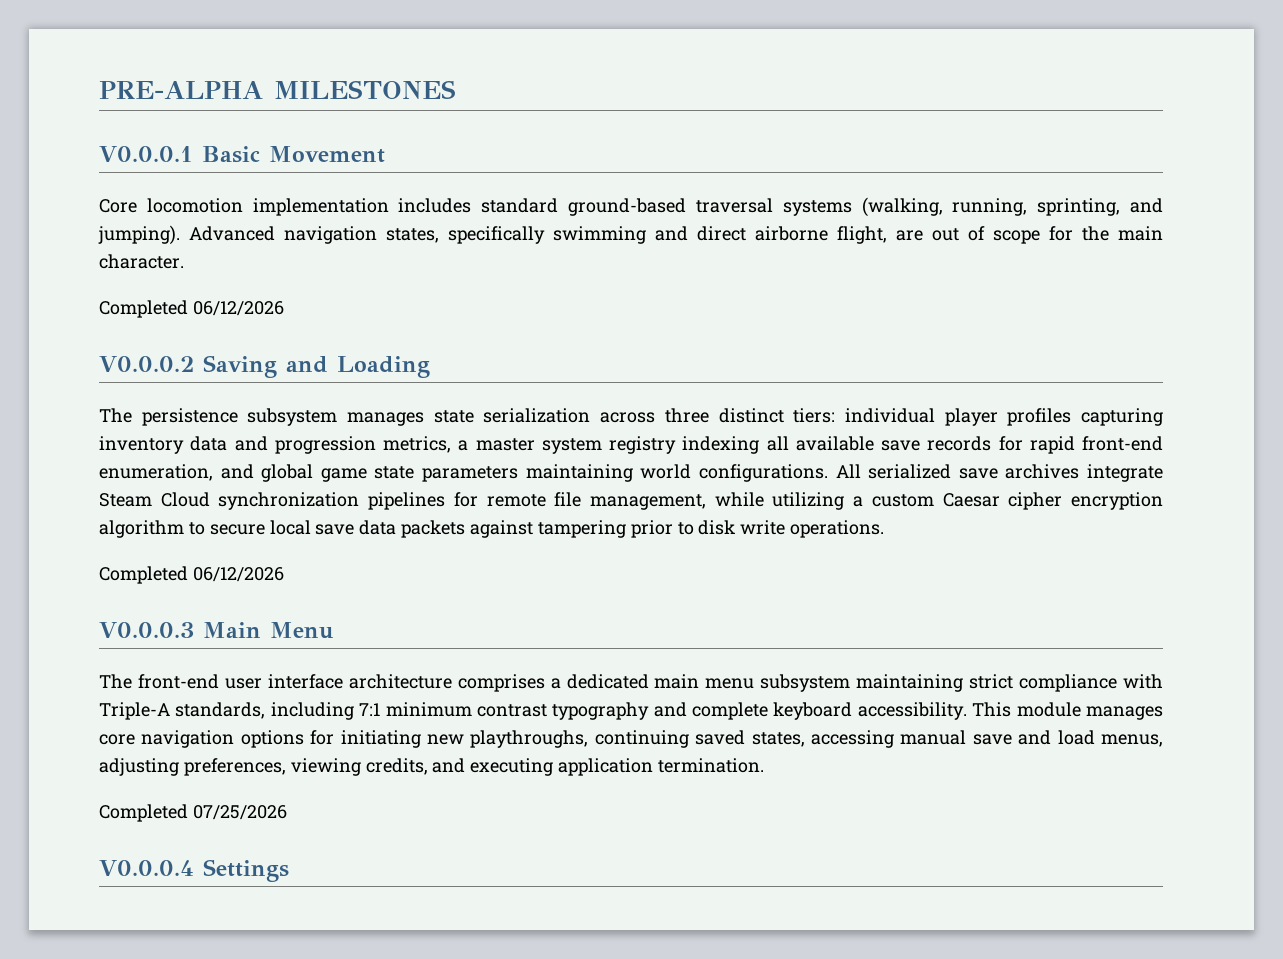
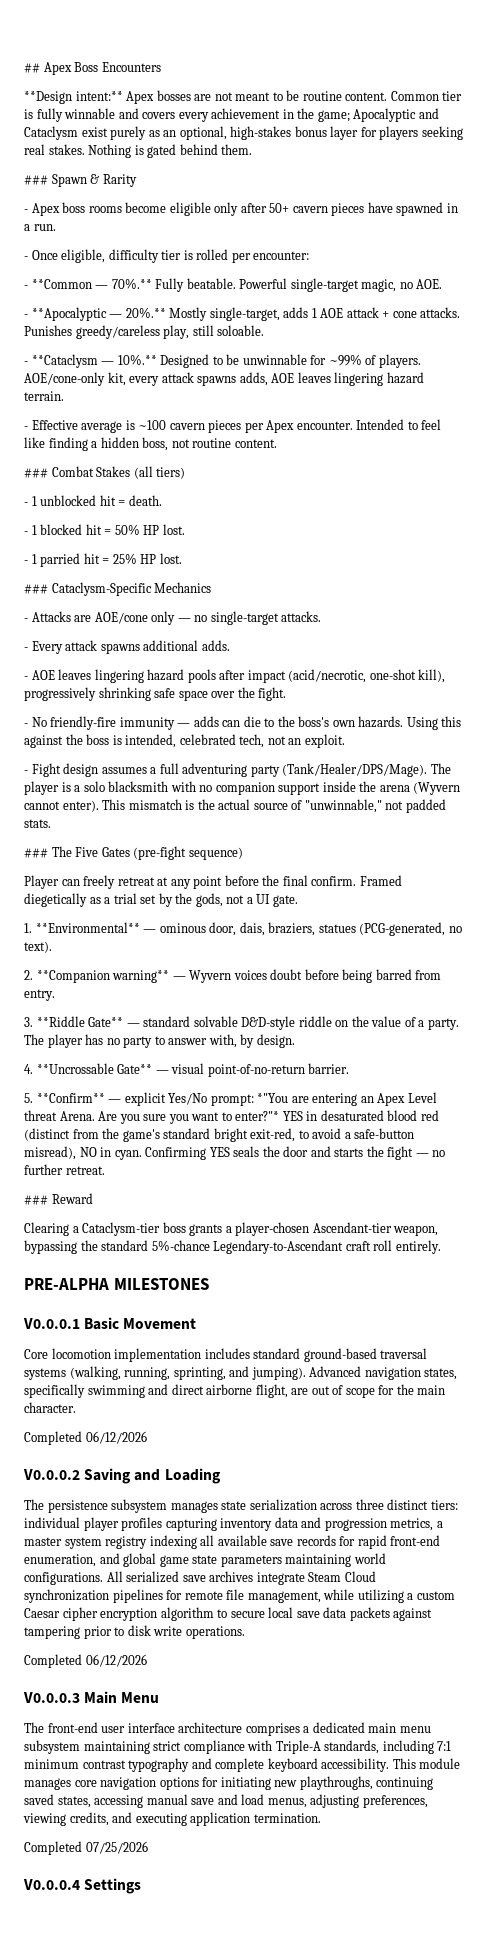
(99, 90) none -> [24,62,161,75] [24,90,463,104] [24,108,439,122] [24,126,463,140] [24,144,253,158] [24,174,137,187] [24,202,458,216] [24,224,56,231] [24,249,310,263] [24,278,443,292] [24,307,461,321] [24,325,265,339] [24,354,421,368] [24,372,424,386] [24,391,64,401] [24,419,442,433] [24,437,277,451] [24,466,186,479] [24,495,162,506] [24,524,185,535] [24,553,182,567] [24,582,212,596] [24,611,322,625] [24,640,230,654] [24,669,446,683] [24,687,287,701] [24,716,462,730] [24,734,345,748] [24,763,451,777] [24,781,461,795] [24,799,446,813] [24,819,51,828] [24,846,243,860] [24,875,402,889] [24,893,298,907] [24,922,462,936] [24,941,52,953] [24,969,442,983] [24,989,55,1001] [24,1016,459,1030] [24,1034,295,1048] [24,1063,350,1077] [24,1092,437,1106] [24,1110,439,1124] [24,1128,415,1142] [24,1146,446,1160] [24,1164,105,1175] [24,1193,93,1205] [24,1222,439,1236] [24,1240,441,1254] ## Apex Boss Encounters // **Design intent:** Apex bosses are not meant to be routine content. Common tier is fully winnable and covers every achievement in the game; Apocalyptic and Cataclysm exist purely as an optional, high-stakes bonus layer for players seeking real stakes. Nothing is gated behind them. // ### Spawn & Rarity // - Apex boss rooms become eligible only after 50+ cavern pieces have spawned in a run. // - Once eligible, difficulty tier is rolled per encounter: // - **Common — 70%.** Fully beatable. Powerful single-target magic, no AOE. // - **Apocalyptic — 20%.** Mostly single-target, adds 1 AOE attack + cone attacks. Punishes greedy/careless play, still soloable. // - **Cataclysm — 10%.** Designed to be unwinnable for ~99% of players. AOE/cone-only kit, every attack spawns adds, AOE leaves lingering hazard terrain. // - Effective average is ~100 cavern pieces per Apex encounter. Intended to feel like finding a hidden boss, not routine content. // ### Combat Stakes (all tiers) // - 1 unblocked hit = death. // - 1 blocked hit = 50% HP lost. // - 1 parried hit = 25% HP lost. // ### Cataclysm-Specific Mechanics // - Attacks are AOE/cone only — no single-target attacks. // - Every attack spawns additional adds. // - AOE leaves lingering hazard pools after impact (acid/necrotic, one-shot kill), progressively shrinking safe space over the fight. // - No friendly-fire immunity — adds can die to the boss's own hazards. Using this against the boss is intended, celebrated tech, not an exploit. // - Fight design assumes a full adventuring party (Tank/Healer/DPS/Mage). The player is a solo blacksmith with no companion support inside the arena (Wyvern cannot enter). This mismatch is the actual source of "unwinnable," not padded stats. // ### The Five Gates (pre-fight sequence) // Player can freely retreat at any point before the final confirm. Framed diegetically as a trial set by the gods, not a UI gate. // 1. **Environmental** — ominous door, dais, braziers, statues (PCG-generated, no text). // 2. **Companion warning** — Wyvern voices doubt before being barred from entry. // 3. **Riddle Gate** — standard solvable D&D-style riddle on the value of a party. The player has no party to answer with, by design. // 4. **Uncrossable Gate** — visual point-of-no-return barrier. // 5. **Confirm** — explicit Yes/No prompt: *"You are entering an Apex Level threat Arena. Are you sure you want to enter?"* YES in desaturated blood red (distinct from the game's standard bright exit-red, to avoid a safe-button misread), NO in cyan. Confirming YES seals the door and starts the fight — no further retreat. // ### Reward // Clearing a Cataclysm-tier boss grants a player-chosen Ascendant-tier weapon, bypassing the standard 5%-chance Legendary-to-Ascendant craft roll entirely. //

